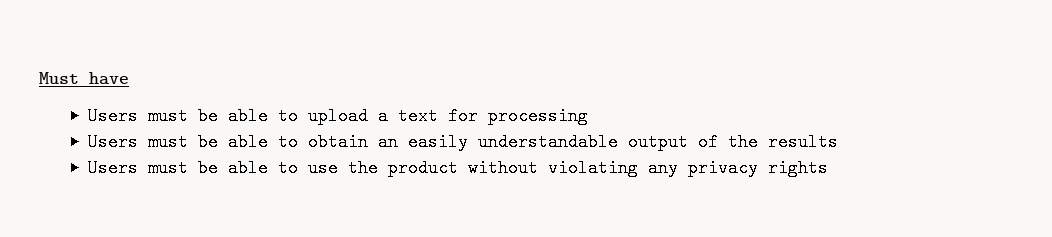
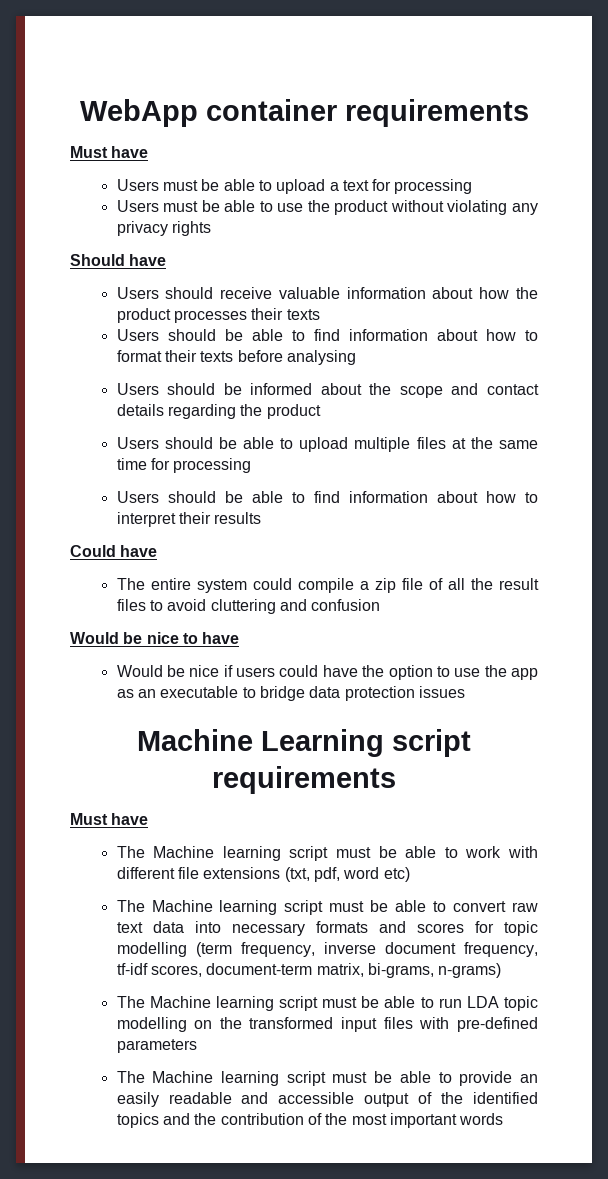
(39, 78) none -> [79,99,529,127] WebApp container requirements //
[87,133,838,151] // Users must be able to obtain an easily understandable output of the results -> (473, 186) none
(828, 168) none -> [70,254,167,266] [116,287,538,299] [116,308,320,323] [116,329,539,341] [116,350,356,365] [116,383,539,398] [116,404,321,419] [116,437,538,452] [116,458,252,473] [116,491,539,503] [116,512,262,527] [70,545,158,557] [116,578,539,593] [116,599,381,614] [70,632,240,644] [116,665,538,680] [116,686,465,701] [137,729,471,757] [212,766,396,794] [70,813,149,825] [116,846,538,861] [116,867,410,882] [116,900,538,915] [116,921,538,936] [116,942,538,957] [116,963,502,978] [116,996,538,1011] [116,1017,538,1032] [116,1039,197,1053] [116,1071,538,1086] [116,1092,539,1107] [116,1113,504,1128] // Should have // Users should receive valuable information about how the product processes their texts // Users should be able to find information about how to format their texts before analysing // Users should be informed about the scope and contact details regarding the product // Users should be able to upload multiple files at the same time for processing // Users should be able to find information about how to interpret their results // Could have // The entire system could compile a zip file of all the result files to avoid cluttering and confusion // Would be nice to have // Would be nice if users could have the option to use the app as an executable to bridge data protection issues // Machine Learning script requirements // Must have // The Machine learning script must be able to work with different file extensions (txt, pdf, word etc) // The Machine learning script must be able to convert raw text data into necessary formats and scores for topic modelling (term frequency, inverse document frequency, tf-idf scores, document-term matrix, bi-grams, n-grams) // The Machine learning script must be able to run LDA topic modelling on the transformed input files with pre-defined parameters // The Machine learning script must be able to provide an easily readable and accessible output of the identified topics and the contribution of the most important words

